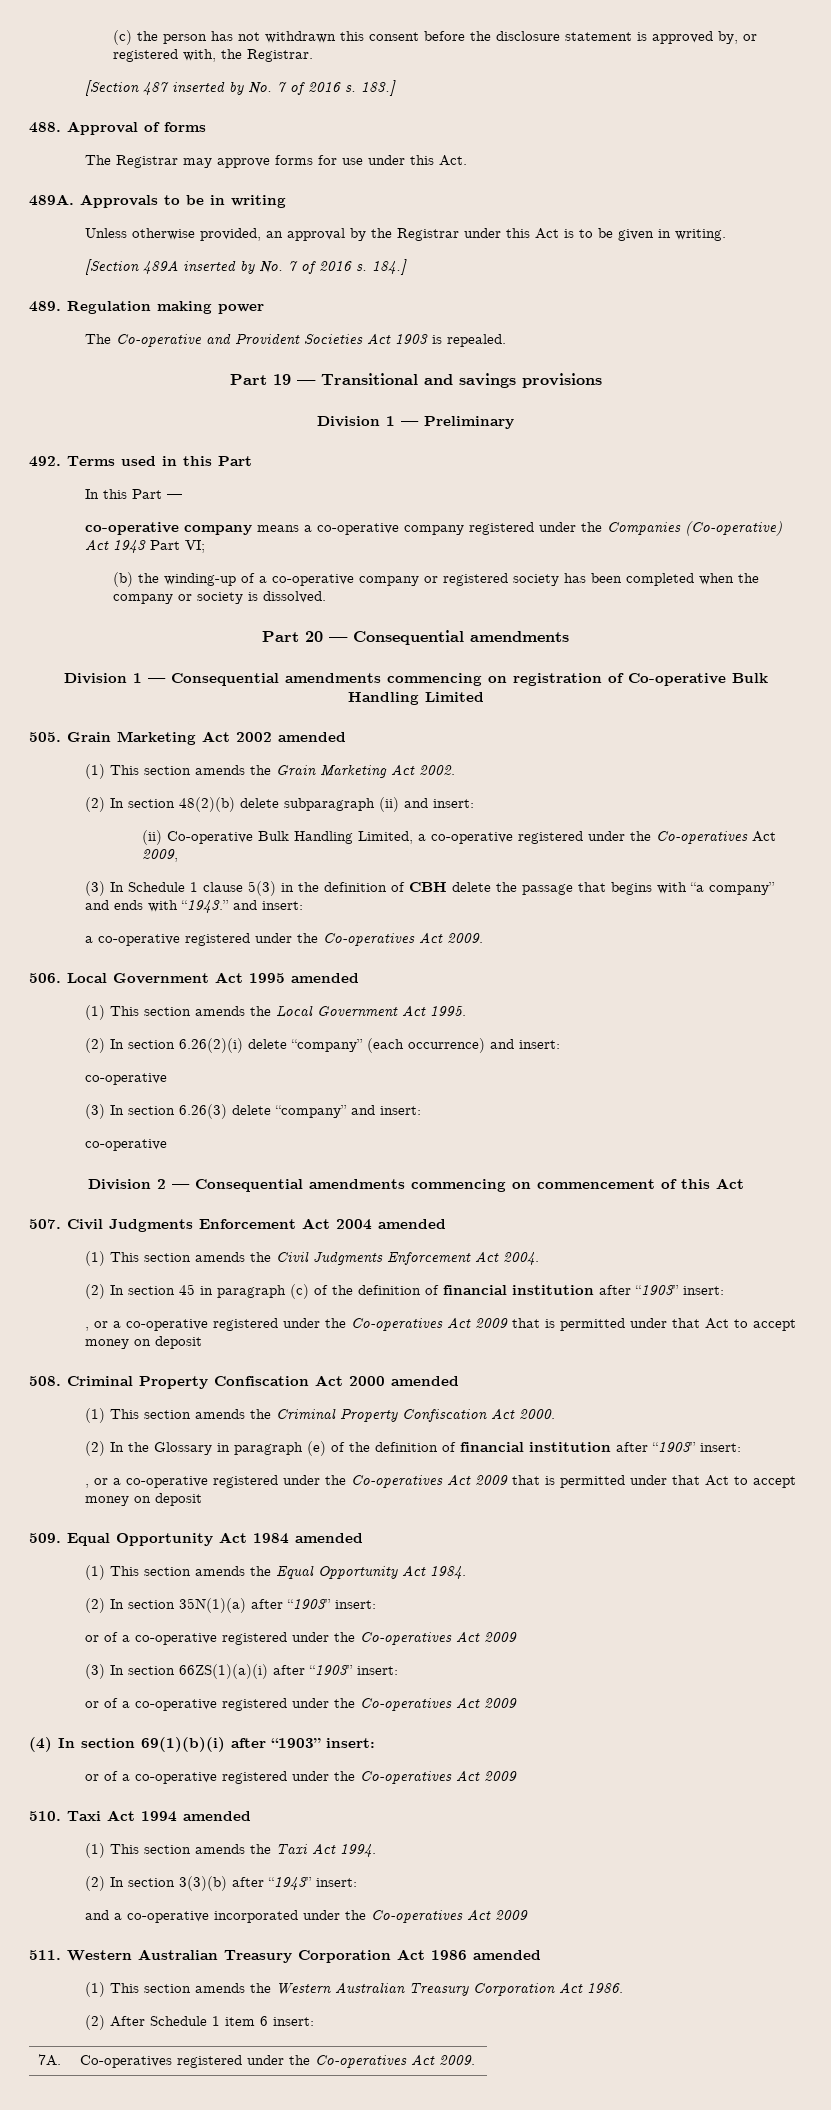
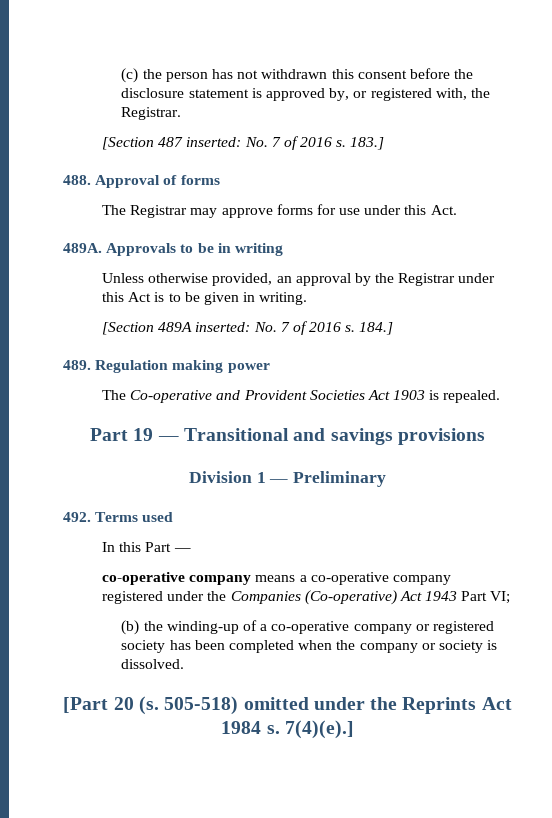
[172,81,245,95] inserted by -> [186,137,242,147] inserted:
[183,260,256,274] inserted by -> [195,322,251,332] inserted:
[162,456,252,466] in this Part -> (174, 517) none
[262,630,569,645] [63,673,768,686] [347,692,484,705] [29,731,346,745] [85,764,456,779] [85,797,475,812] [141,830,776,845] [141,849,178,862] [85,881,776,896] [85,900,304,913] [85,932,484,946] [29,972,359,984] [85,1005,467,1020] [85,1038,561,1053] [85,1073,168,1085] [85,1104,422,1119] [85,1139,168,1151] [87,1178,744,1192] [29,1218,446,1232] [85,1251,540,1266] [85,1284,725,1299] [85,1317,797,1331] [85,1336,203,1349] [29,1375,459,1389] [85,1408,556,1423] [85,1441,742,1456] [85,1474,797,1488] [85,1493,203,1506] [29,1532,363,1546] [85,1565,467,1580] [85,1598,377,1613] [85,1631,518,1645] [85,1664,399,1679] [85,1697,518,1711] [29,1737,375,1752] [85,1770,518,1784] [29,1810,251,1822] [85,1843,377,1858] [85,1876,358,1891] [85,1909,529,1923] [29,1949,541,1963] [85,1982,624,1997] [85,2015,315,2030] [38,2054,62,2066] [80,2054,476,2068] Part 20 — Consequential amendments // Division 1 — Consequential amendments commencing on registration of Co-operative Bulk Handling Limited // 505. Grain Marketing Act 2002 amended // (1) This section amends the Grain Marketing Act 2002. // (2) In section 48(2)(b) delete subparagraph (ii) and insert: // (ii) Co-operative Bulk Handling Limited, a co-operative registered under the Co-operatives Act 2009, // (3) In Schedule 1 clause 5(3) in the definition of CBH delete the passage that begins with “a company” and ends with “1943.” and insert: // a co-operative registered under the Co-operatives Act 2009. // 506. Local Government Act 1995 amended // (1) This section amends the Local Government Act 1995. // (2) In section 6.26(2)(i) delete “company” (each occurrence) and insert: // co-operative // (3) In section 6.26(3) delete “company” and insert: // co-operative // Division 2 — Consequential amendments commencing on commencement of this Act // 507. Civil Judgments Enforcement Act 2004 amended // (1) This section amends the Civil Judgments Enforcement Act 2004. // (2) In section 45 in paragraph (c) of the definition of financial institution after “1903” insert: // , or a co-operative registered under the Co-operatives Act 2009 that is permitted under that Act to accept money on deposit // 508. Criminal Property Confiscation Act 2000 amended // (1) This section amends the Criminal Property Confiscation Act 2000. // (2) In the Glossary in paragraph (e) of the definition of financial institution after “1903” insert: // , or a co-operative registered under the Co-operatives Act 2009 that is permitted under that Act to accept money on deposit // 509. Equal Opportunity Act 1984 amended // (1) This section amends the Equal Opportunity Act 1984. // (2) In section 35N(1)(a) after “1903” insert: // or of a co-operative registered under the Co-operatives Act 2009 // (3) In section 66ZS(1)(a)(i) after “1903” insert: // or of a co-operative registered under the Co-operatives Act 2009 // (4) In section 69(1)(b)(i) after “1903” insert: // or of a co-operative registered under the Co-operatives Act 2009 // 510. Taxi Act 1994 amended // (1) This section amends the Taxi Act 1994. // (2) In section 3(3)(b) after “1943” insert: // and a co-operative incorporated under the Co-operatives Act 2009 // 511. Western Australian Treasury Corporation Act 1986 amended // (1) This section amends the Western Australian Treasury Corporation Act 1986. // (2) After Schedule 1 item 6 insert: // 7A. | Co-operatives registered under the Co-operatives Act 2009. -> [63,696,512,715] [221,720,354,739] [Part 20 (s. 505-518) omitted under the Reprints Act 1984 s. 7(4)(e).]

